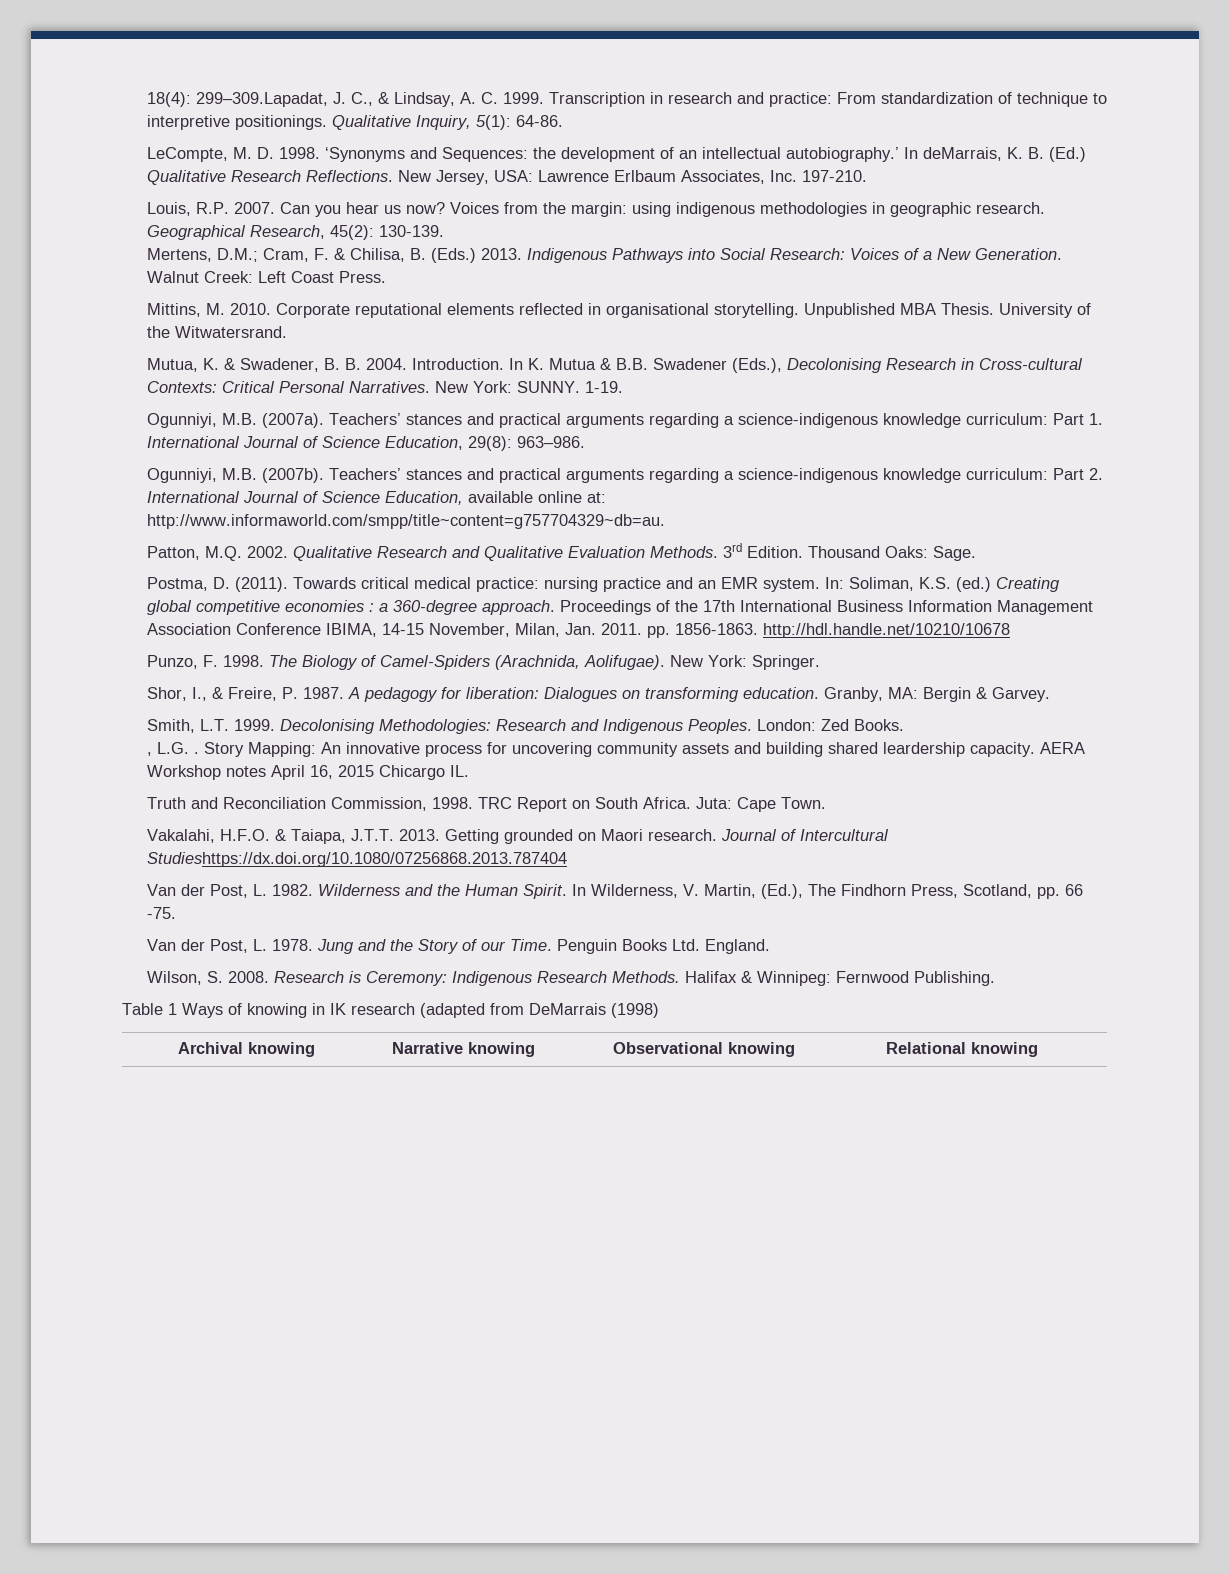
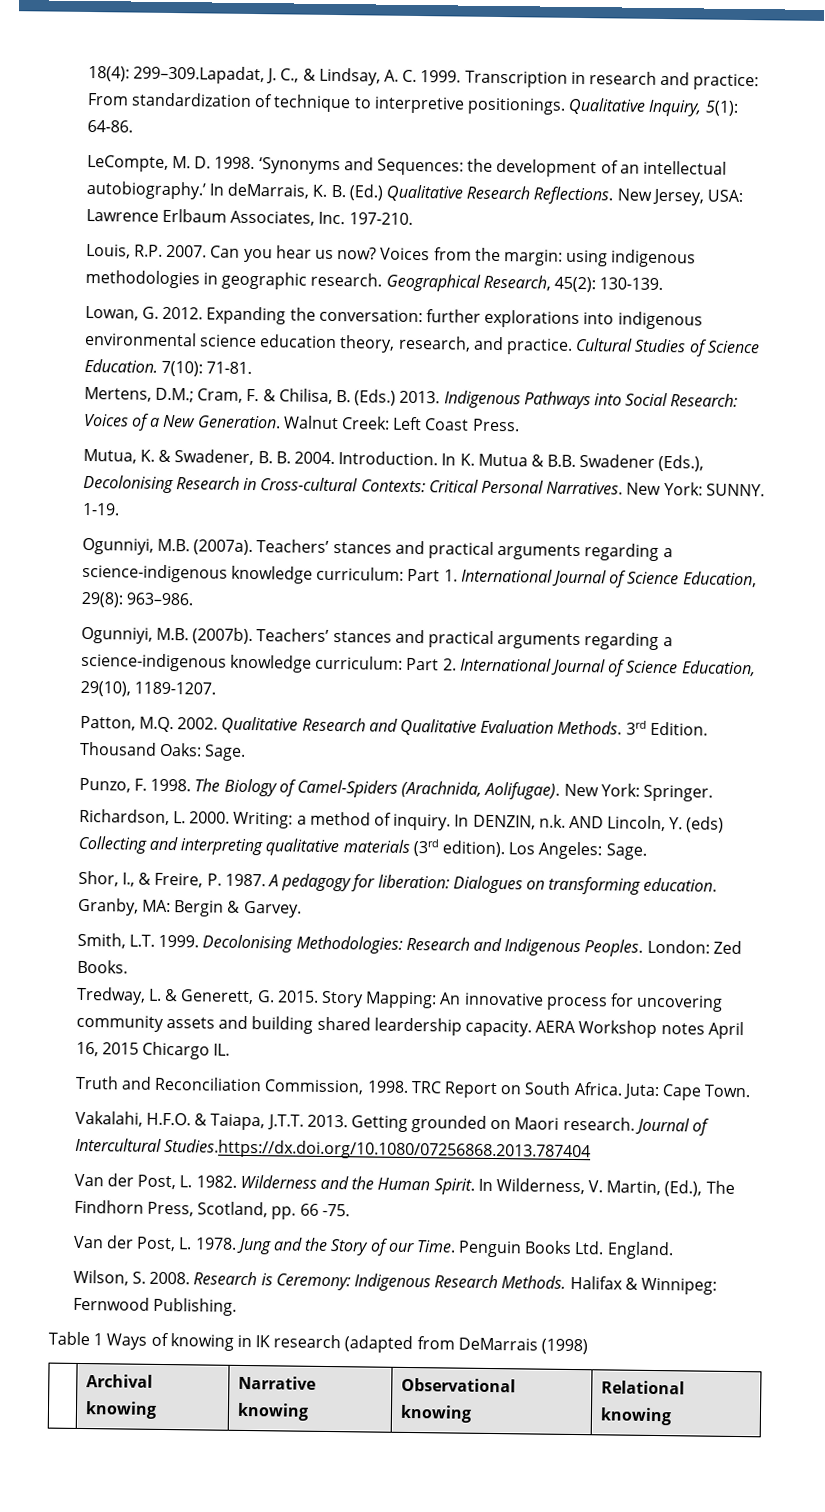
(445, 231) none -> [84,305,703,330] [83,331,760,357] [83,358,253,377] // Lowan, G. 2012. Expanding the conversation: further explorations into indigenous environmental science education theory, research, and practice. Cultural Studies of Science Education. 7(10): 71-81.
[147,303,1092,318] [147,326,288,338] // Mittins, M. 2010. Corporate reputational elements reflected in organisational storytelling. Unpublished MBA Thesis. University of the Witwatersrand. -> (520, 425) none
[468,491,607,503] [147,514,666,529] available online at: http://www.informaworld.com/smpp/title~content=g757704329~db=au. -> [79,680,217,697] 29(10), 1189-1207.
[147,577,1061,592] [147,600,1094,615] [147,623,1011,638] // Postma, D. (2011). Towards critical medical practice: nursing practice and an EMR system. In: Soliman, K.S. (ed.) Creating global competitive economies : a 360-degree approach. Proceedings of the 17th International Business Information Management Association Conference IBIMA, 14-15 November, Milan, Jan. 2011. pp. 1856-1863. http://hdl.handle.net/10210/10678 -> (247, 752) none
(821, 662) none -> [78,808,725,833] [77,835,647,860] // Richardson, L. 2000. Writing: a method of inquiry. In DENZIN, n.k. AND Lincoln, Y. (eds) Collecting and interpreting qualitative materials (3rd edition). Los Angeles: Sage.
[147,742,200,756] , L.G. . -> [75,986,319,1005] Tredway, L. & Generett, G. 2015.
[147,852,568,867] Studieshttps://dx.doi.org/10.1080/07256868.2013.787404 -> [164,1138,592,1162] Studies.https://dx.doi.org/10.1080/07256868.2013.787404

